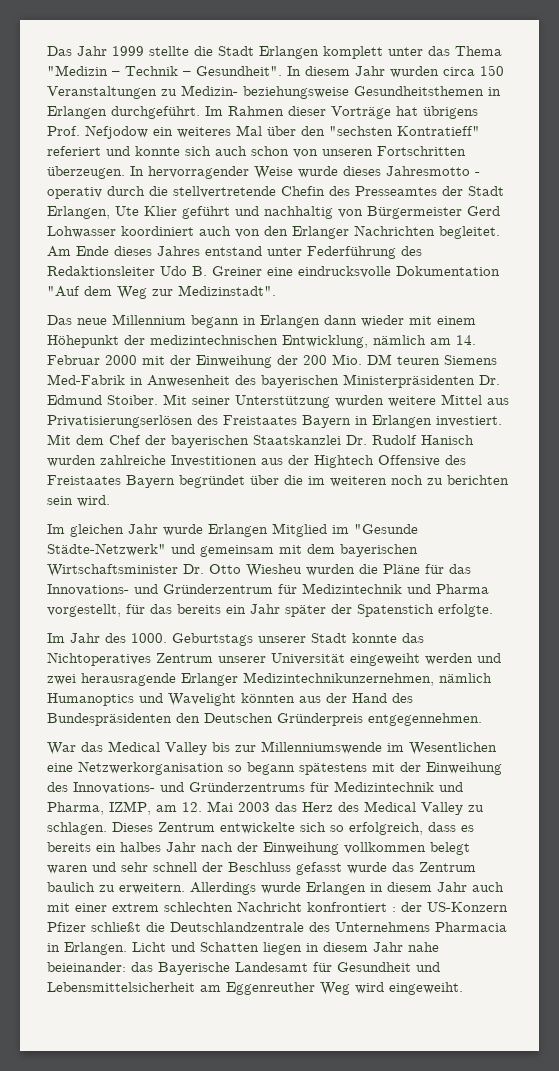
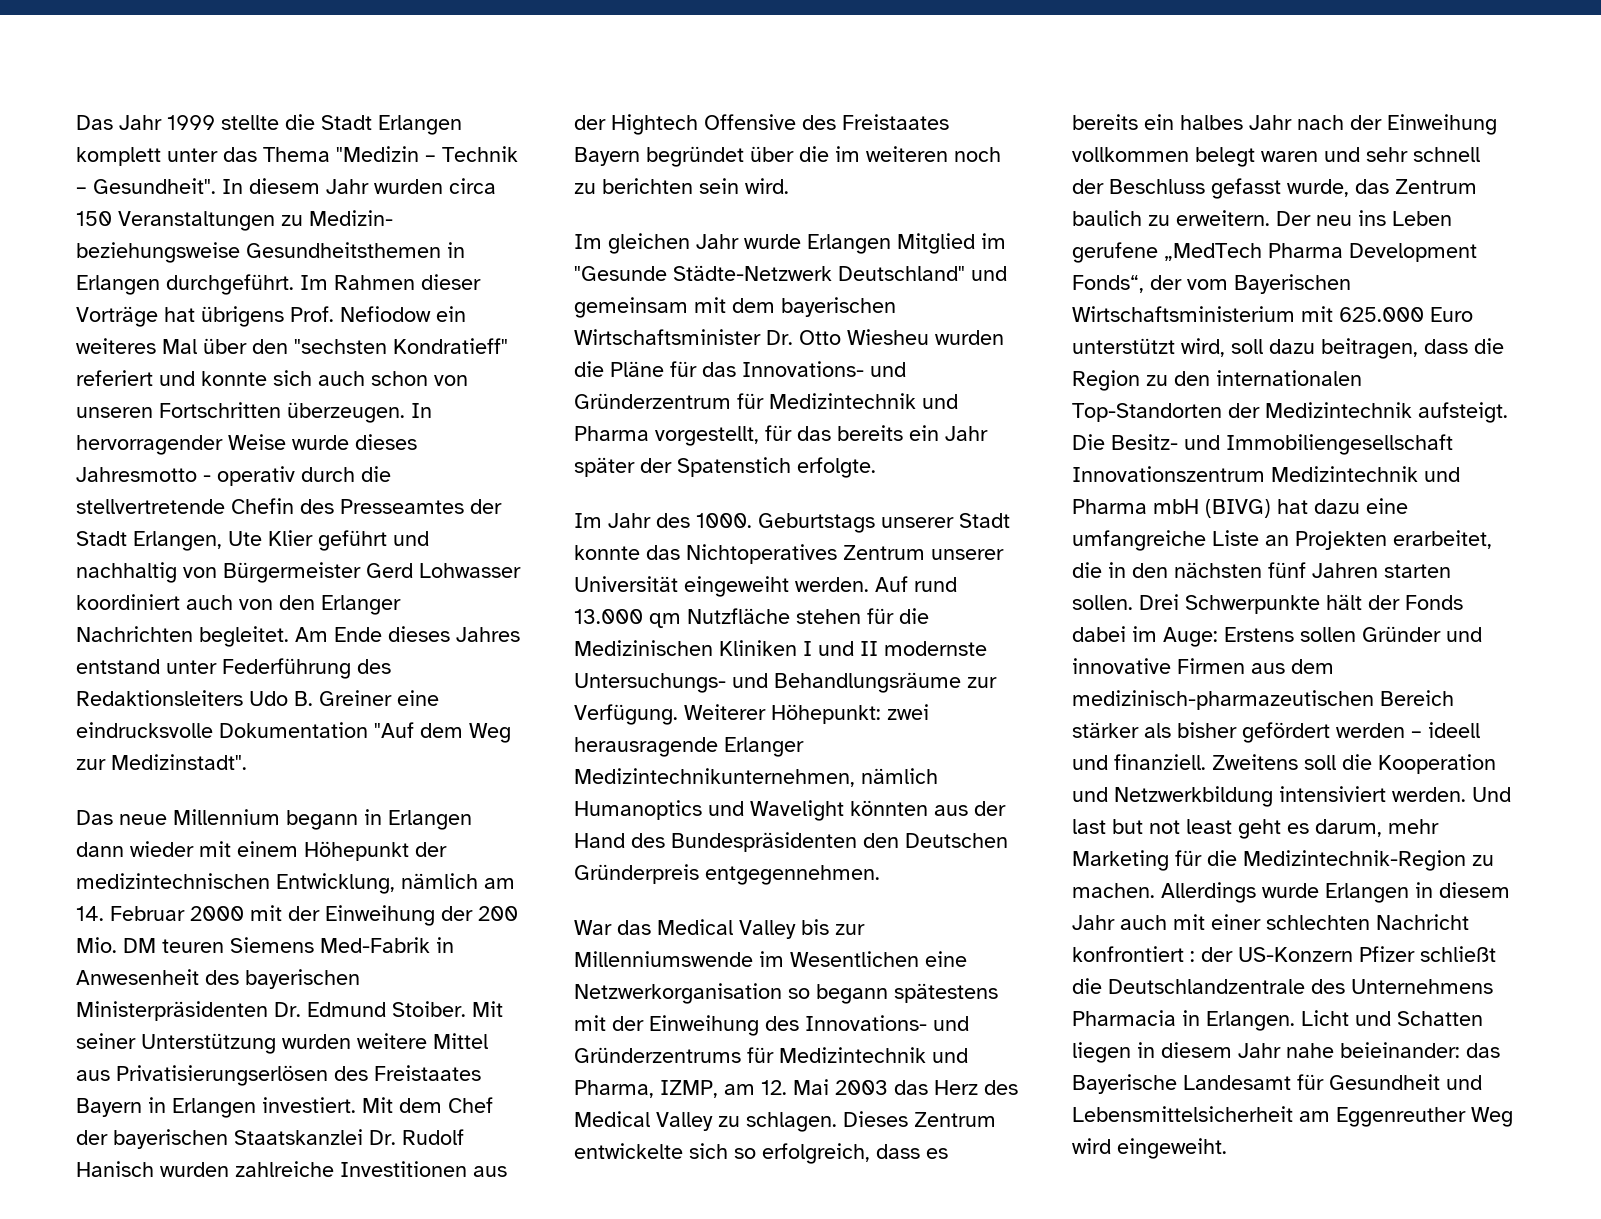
[85,125,148,139] Nefjodow -> [340,306,431,322] Nefiodow
[397,126,480,136] Kontratieff" -> [393,338,508,354] Kondratieff"
[47,266,155,276] Redaktionsleiter -> [76,690,243,706] Redaktionsleiters
[47,543,166,556] Städte-Netzwerk" -> [673,265,965,281] Städte-Netzwerk Deutschland"
[425,653,501,665] werden und -> [795,576,957,592] [574,608,929,628] [574,640,987,656] [574,672,997,693] [574,704,881,725] werden. Auf rund 13.000 qm Nutzfläche stehen für die Medizinischen Kliniken I und II modernste Untersuchungs- und Behandlungsräume zur Verfügung. Weiterer Höhepunkt:
[243,672,434,686] Medizintechnikunzernehmen, -> [574,768,855,787] Medizintechnikunternehmen,
[347,862,387,874] wurde -> [1287,179,1349,197] wurde,
(185, 888) none -> [1276,210,1452,226] [1072,242,1477,263] [1072,274,1351,294] [1072,306,1473,322] [1072,338,1504,359] [1072,370,1362,391] [1072,402,1508,423] [1072,434,1453,455] [1072,466,1460,482] [1072,498,1408,518] [1072,530,1492,551] [1072,562,1451,578] [1072,594,1463,614] [1072,626,1482,647] [1072,658,1334,674] [1072,690,1454,710] [1072,722,1480,743] [1072,754,1496,774] [1072,786,1511,807] [1072,819,1439,839] [1072,850,1494,871] [1072,883,1155,898] Der neu ins Leben gerufene „MedTech Pharma Development Fonds“, der vom Bayerischen Wirtschaftsministerium mit 625.000 Euro unterstützt wird, soll dazu beitragen, dass die Region zu den internationalen Top-Standorten der Medizintechnik aufsteigt. Die Besitz- und Immobiliengesellschaft Innovationszentrum Medizintechnik und Pharma mbH (BIVG) hat dazu eine umfangreiche Liste an Projekten erarbeitet, die in den nächsten fünf Jahren starten sollen. Drei Schwerpunkte hält der Fonds dabei im Auge: Erstens sollen Gründer und innovative Firmen aus dem medizinisch-pharmazeutischen Bereich stärker als bisher gefördert werden – ideell und finanziell. Zweitens soll die Kooperation und Netzwerkbildung intensiviert werden. Und last but not least geht es darum, mehr Marketing für die Medizintechnik-Region zu machen.
[112,903,159,912] extrem -> (1261, 922) none

